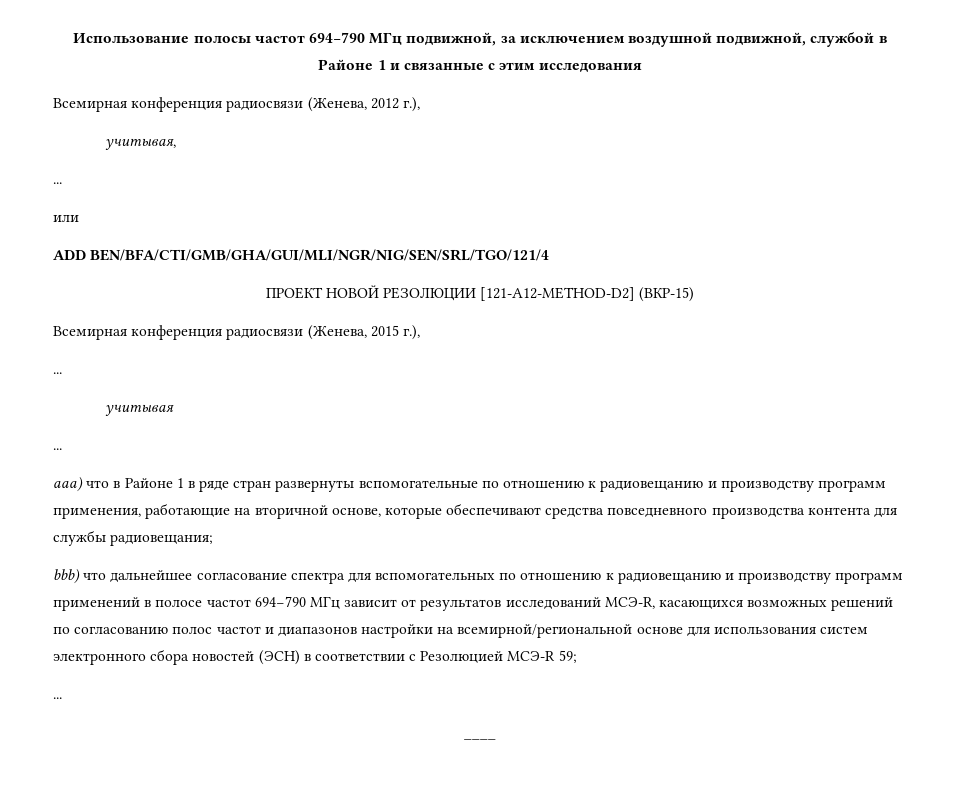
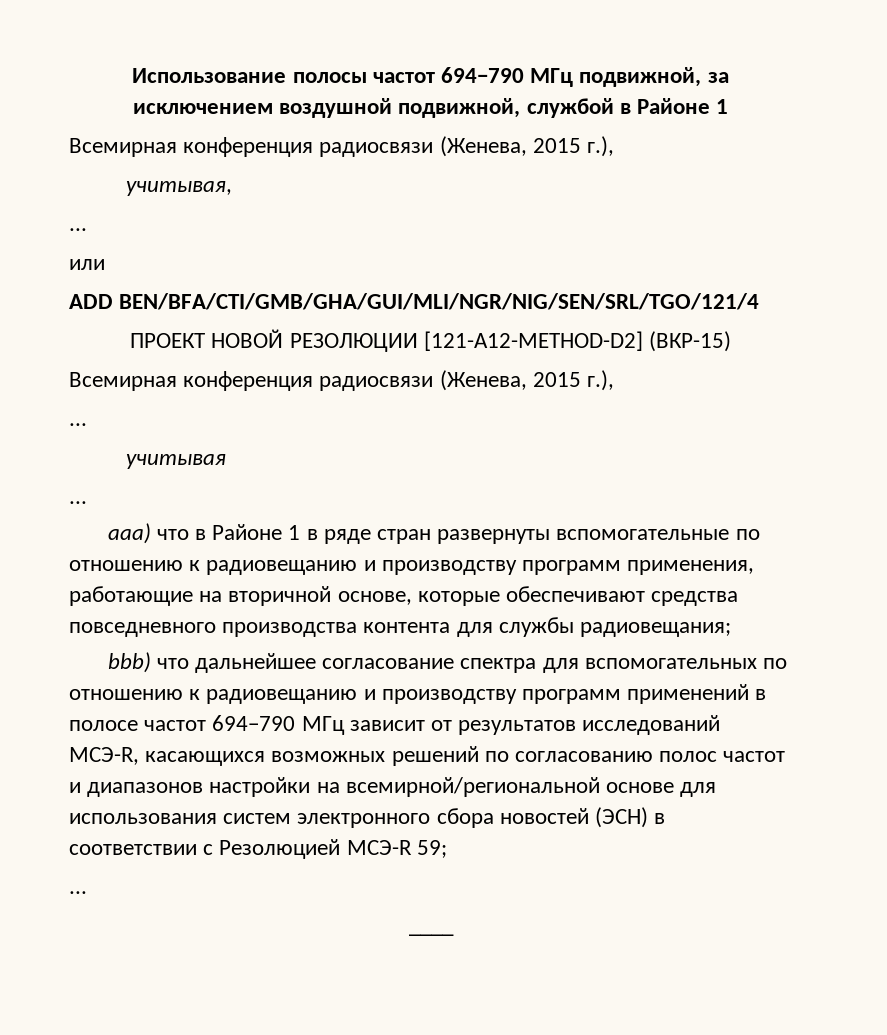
[389,62,642,73] [53,97,399,112] и связанные с этим исследования // Всемирная конференция радиосвязи (Женева, 2012 -> [69,136,581,157] // Всемирная конференция радиосвязи (Женева, 2015

